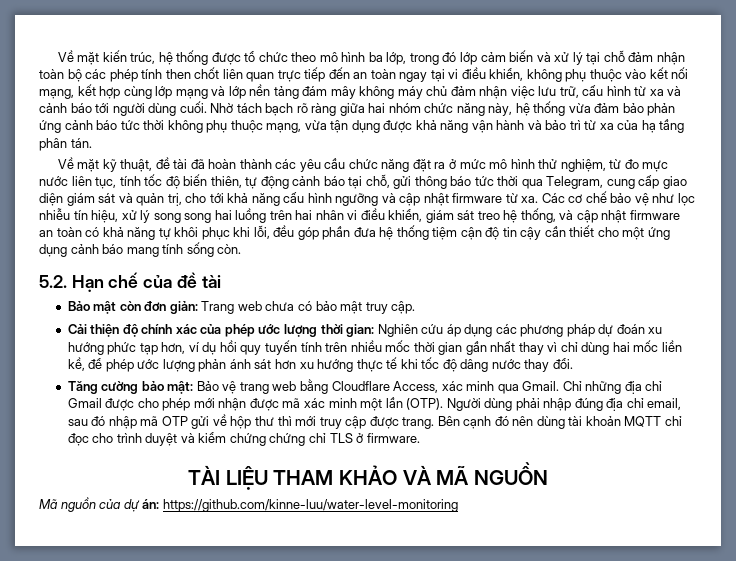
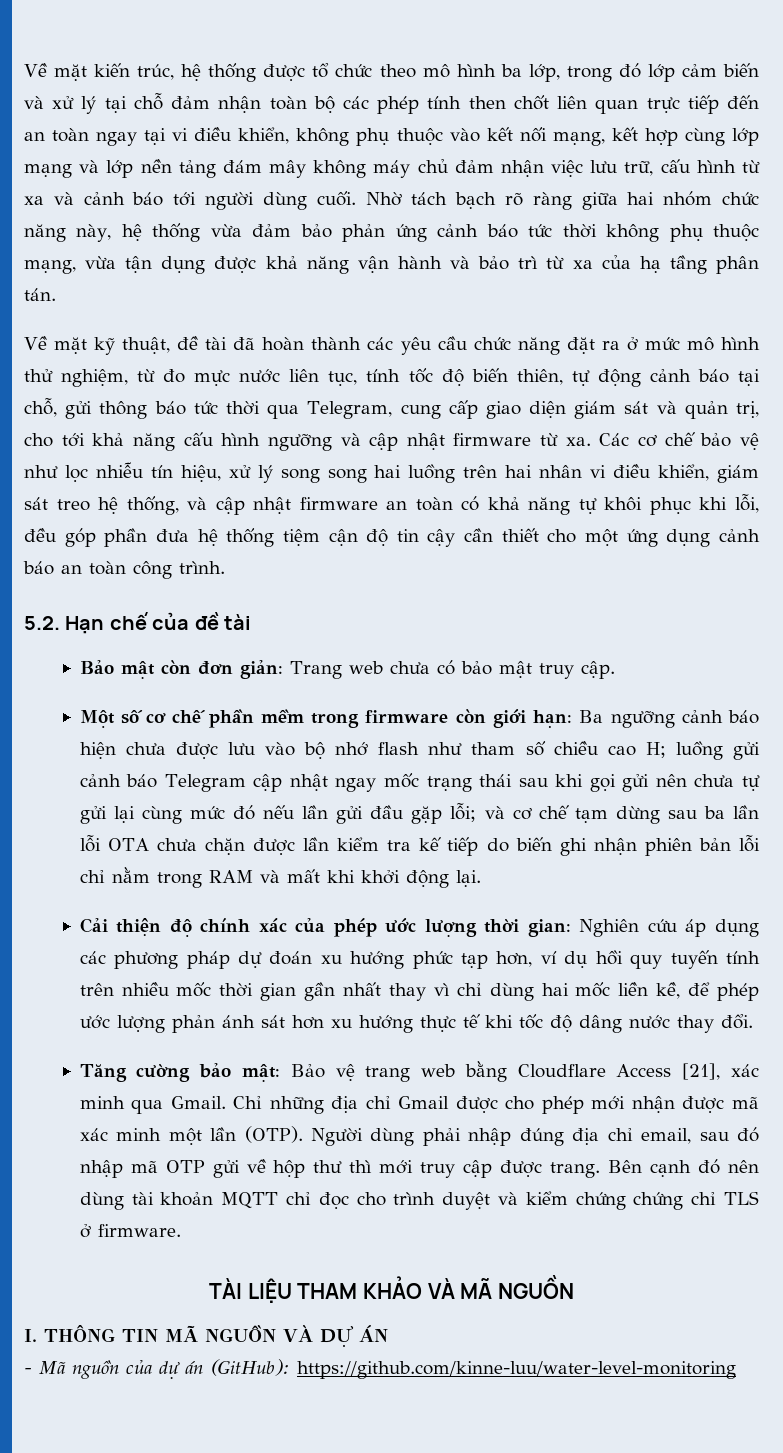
[126,242,242,257] mang tính sống còn. -> [61,561,225,579] an toàn công trình.
(416, 307) none -> [79,709,759,728] [79,741,760,760] [79,773,760,792] [79,803,759,824] [79,835,760,856] [79,867,481,888] // Một số cơ chế phần mềm trong firmware còn giới hạn: Ba ngưỡng cảnh báo hiện chưa được lưu vào bộ nhớ flash như tham số chiều cao H; luồng gửi cảnh báo Telegram cập nhật ngay mốc trạng thái sau khi gọi gửi nên chưa tự gửi lại cùng mức đó nếu lần gửi đầu gặp lỗi; và cơ chế tạm dừng sau ba lần lỗi OTA chưa chặn được lần kiểm tra kế tiếp do biến ghi nhận phiên bản lỗi chỉ nằm trong RAM và mất khi khởi động lại.
[393,381,439,393] Access, -> [616,1063,721,1080] Access [21],
(548, 473) none -> [24,1325,388,1347] [24,1368,32,1374] I. THÔNG TIN MÃ NGUỒN VÀ DỰ ÁN // -
[142,499,160,509] án: -> [185,1359,290,1376] án (GitHub):

